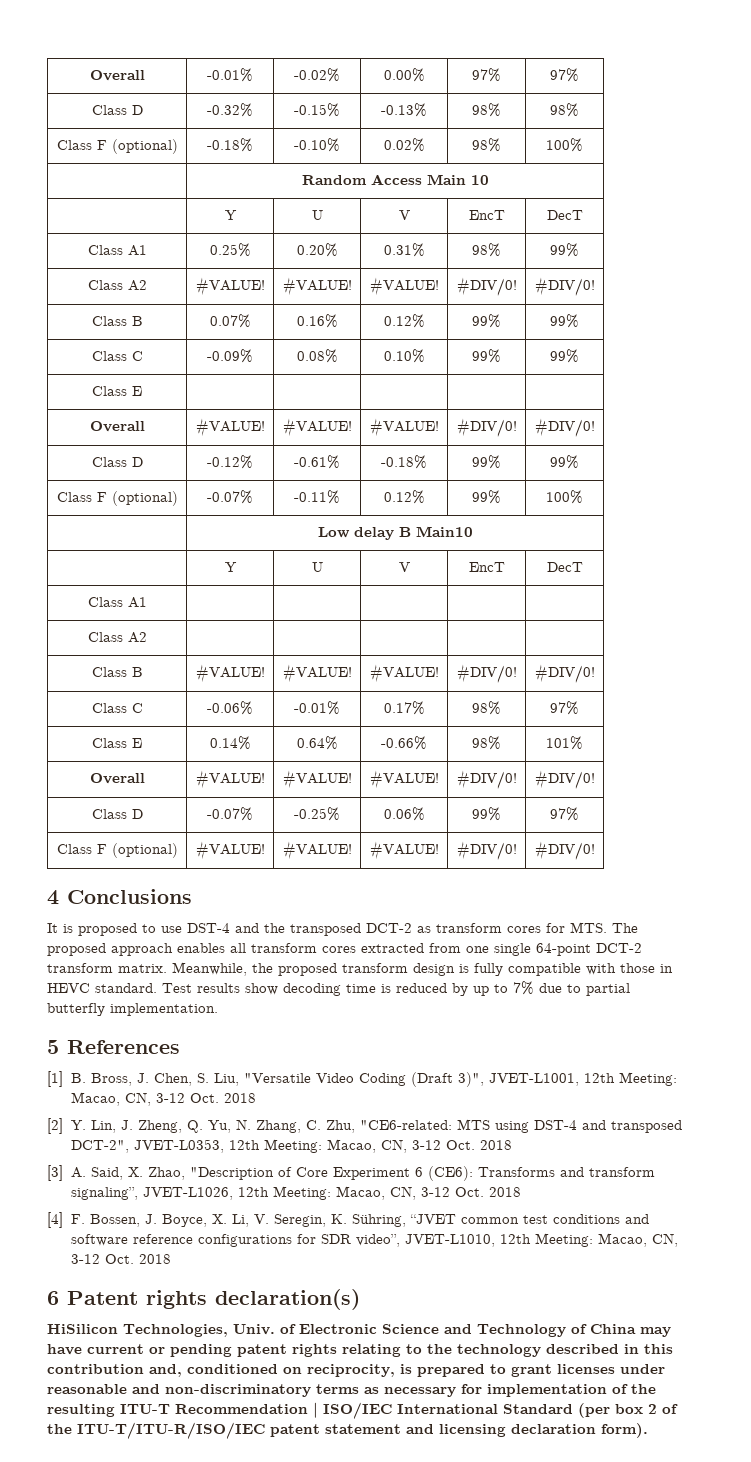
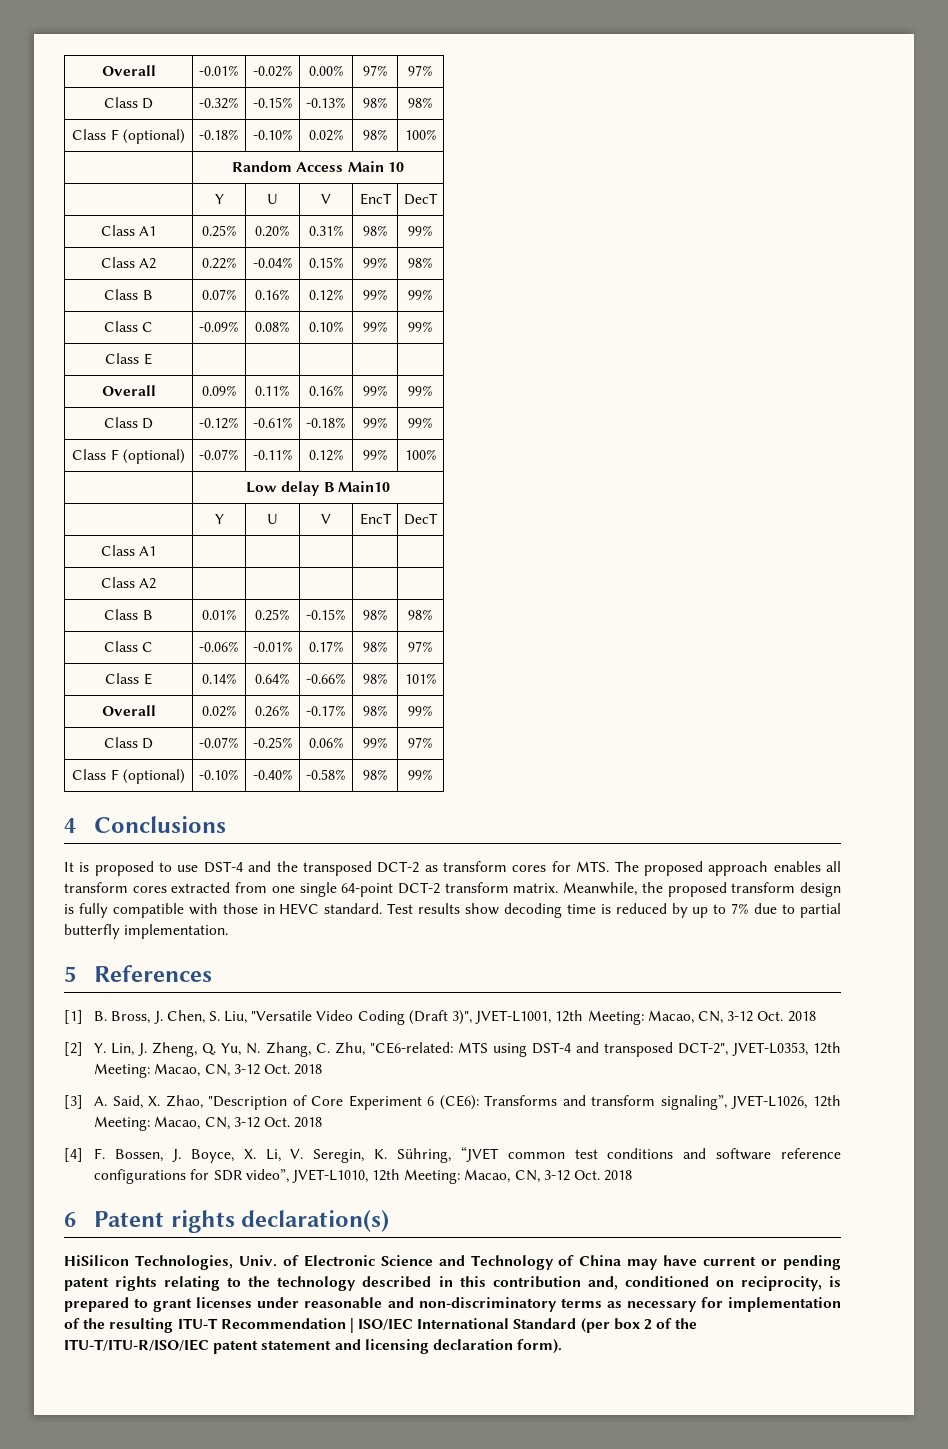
[195,277,265,296] [282,277,352,296] [369,277,439,296] [456,277,517,296] [534,277,595,296] #VALUE! | #VALUE! | #VALUE! | #DIV/0! | #DIV/0! -> [201,257,237,269] [252,257,293,268] [308,257,344,268] [362,257,388,268] [408,257,433,268] 0.22% | -0.04% | 0.15% | 99% | 98%
[195,418,265,437] [282,418,352,437] [369,418,439,437] [456,418,517,437] [534,418,595,437] #VALUE! | #VALUE! | #VALUE! | #DIV/0! | #DIV/0! -> [201,385,237,396] [255,385,290,396] [308,385,344,396] [362,385,388,396] [408,385,433,396] 0.09% | 0.11% | 0.16% | 99% | 99%
[195,664,265,683] [282,664,352,683] [369,664,439,683] [456,664,517,683] [534,664,595,683] #VALUE! | #VALUE! | #VALUE! | #DIV/0! | #DIV/0! -> [201,609,237,620] [255,609,290,621] [306,609,346,620] [362,609,388,620] [408,609,433,620] 0.01% | 0.25% | -0.15% | 98% | 98%
[195,770,265,789] [282,770,352,789] [369,770,439,789] [456,770,517,789] [534,770,595,789] #VALUE! | #VALUE! | #VALUE! | #DIV/0! | #DIV/0! -> [201,705,237,717] [255,705,290,717] [306,705,346,716] [362,705,388,716] [408,705,433,716] 0.02% | 0.26% | -0.17% | 98% | 99%
[195,841,265,860] [282,841,352,860] [369,841,439,860] [456,841,517,860] [534,841,595,860] #VALUE! | #VALUE! | #VALUE! | #DIV/0! | #DIV/0! -> [199,769,239,780] [252,769,293,780] [306,769,346,780] [362,769,388,780] [408,769,433,780] -0.10% | -0.40% | -0.58% | 98% | 99%

